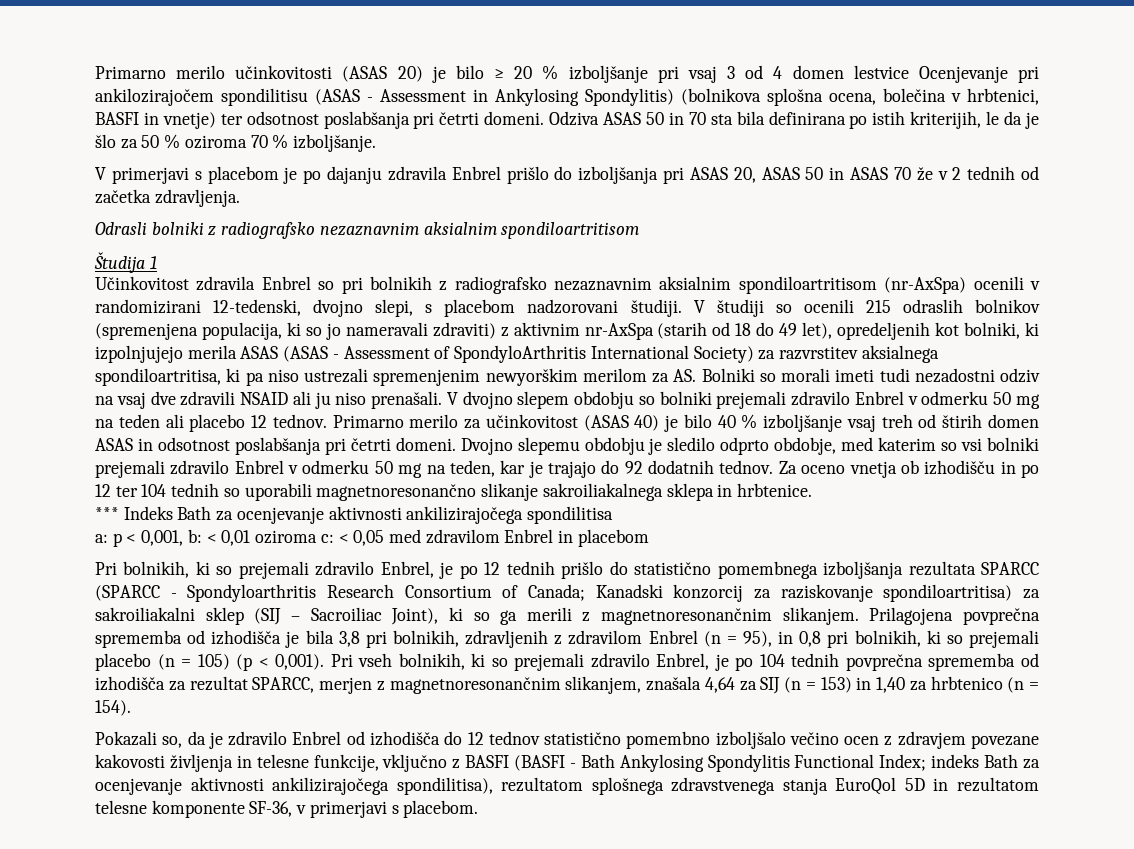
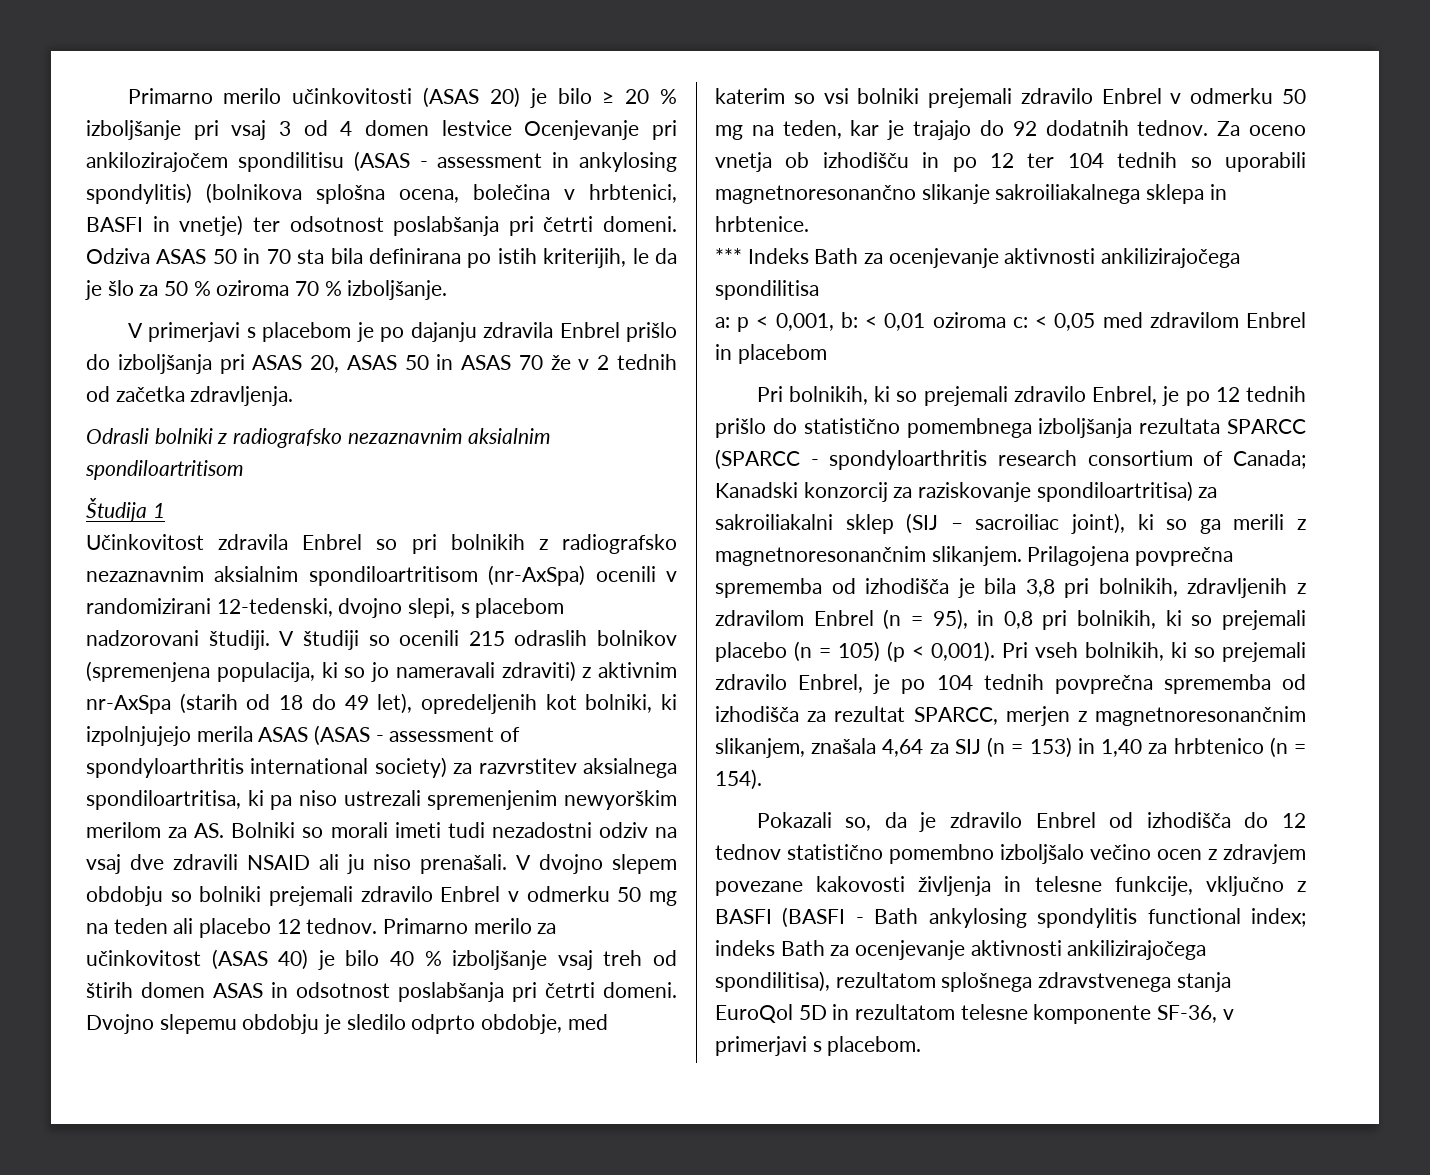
[380,88,674,106] Assessment in Ankylosing Spondylitis) -> [437,152,677,172] [86,183,192,204] assessment in ankylosing spondylitis)
[343,345,754,363] Assessment of SpondyloArthritis International Society) -> [389,727,521,742] [86,757,447,778] assessment of spondyloarthritis international society)
[187,584,492,602] Spondyloarthritis Research Consortium -> [829,450,1193,470] spondyloarthritis research consortium
[310,607,439,625] Sacroiliac Joint), -> [975,513,1125,534] sacroiliac joint),
[619,754,927,772] Ankylosing Spondylitis Functional Index; -> [928,908,1306,928] ankylosing spondylitis functional index;

